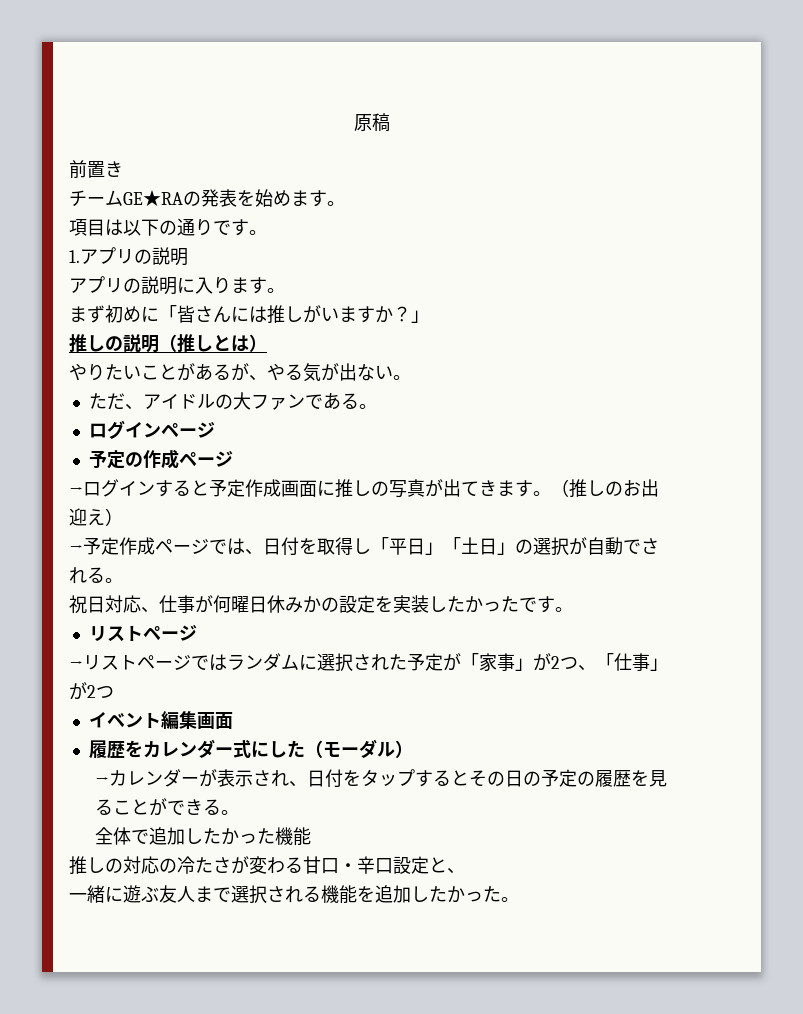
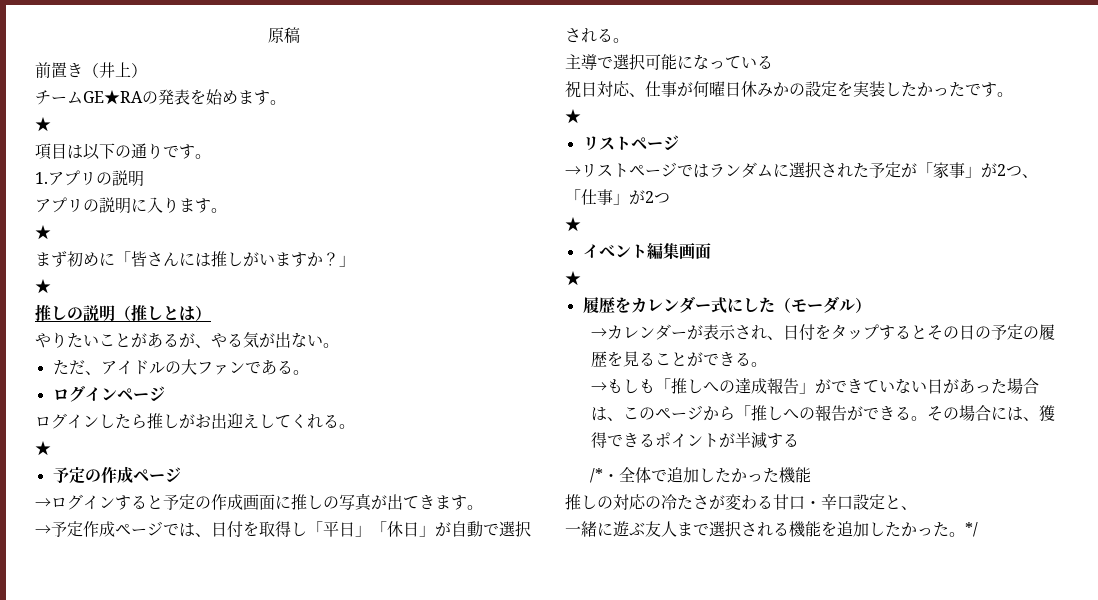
(123, 169) none -> [83,62,147,78] （井上）
(345, 203) none -> [35,117,51,132] // ★
(285, 290) none -> [35,225,51,240] // ★
(429, 316) none -> [35,279,51,294] // ★
(215, 430) none -> [35,413,355,429] [35,441,51,456] // ログインしたら推しがお出迎えしてくれる。 // ★
(245, 488) none -> [195,496,211,509] の
[551,479,659,498] [69,508,123,526] （推しのお出迎え） -> (483, 507) none
[461,537,569,556] 土日」の選択 -> [387,521,435,537] 休日」
(641, 546) none -> [499,521,531,537] 選択
(123, 580) none -> [565,54,773,70] // 主導で選択可能になっている
(573, 609) none -> [565,109,581,124] // ★
(114, 692) none -> [565,217,581,232] // ★
(233, 720) none -> [565,271,581,286] // ★
(239, 812) none -> [591,377,1040,394] [591,405,1056,421] [591,432,800,449] [590,468,620,483] →もしも「推しへの達成報告」ができていない日があった場合は、このページから「推しへの報告ができる。その場合には、獲得できるポイントが半減する // /*・
(519, 899) none -> [965,522,978,537] */

